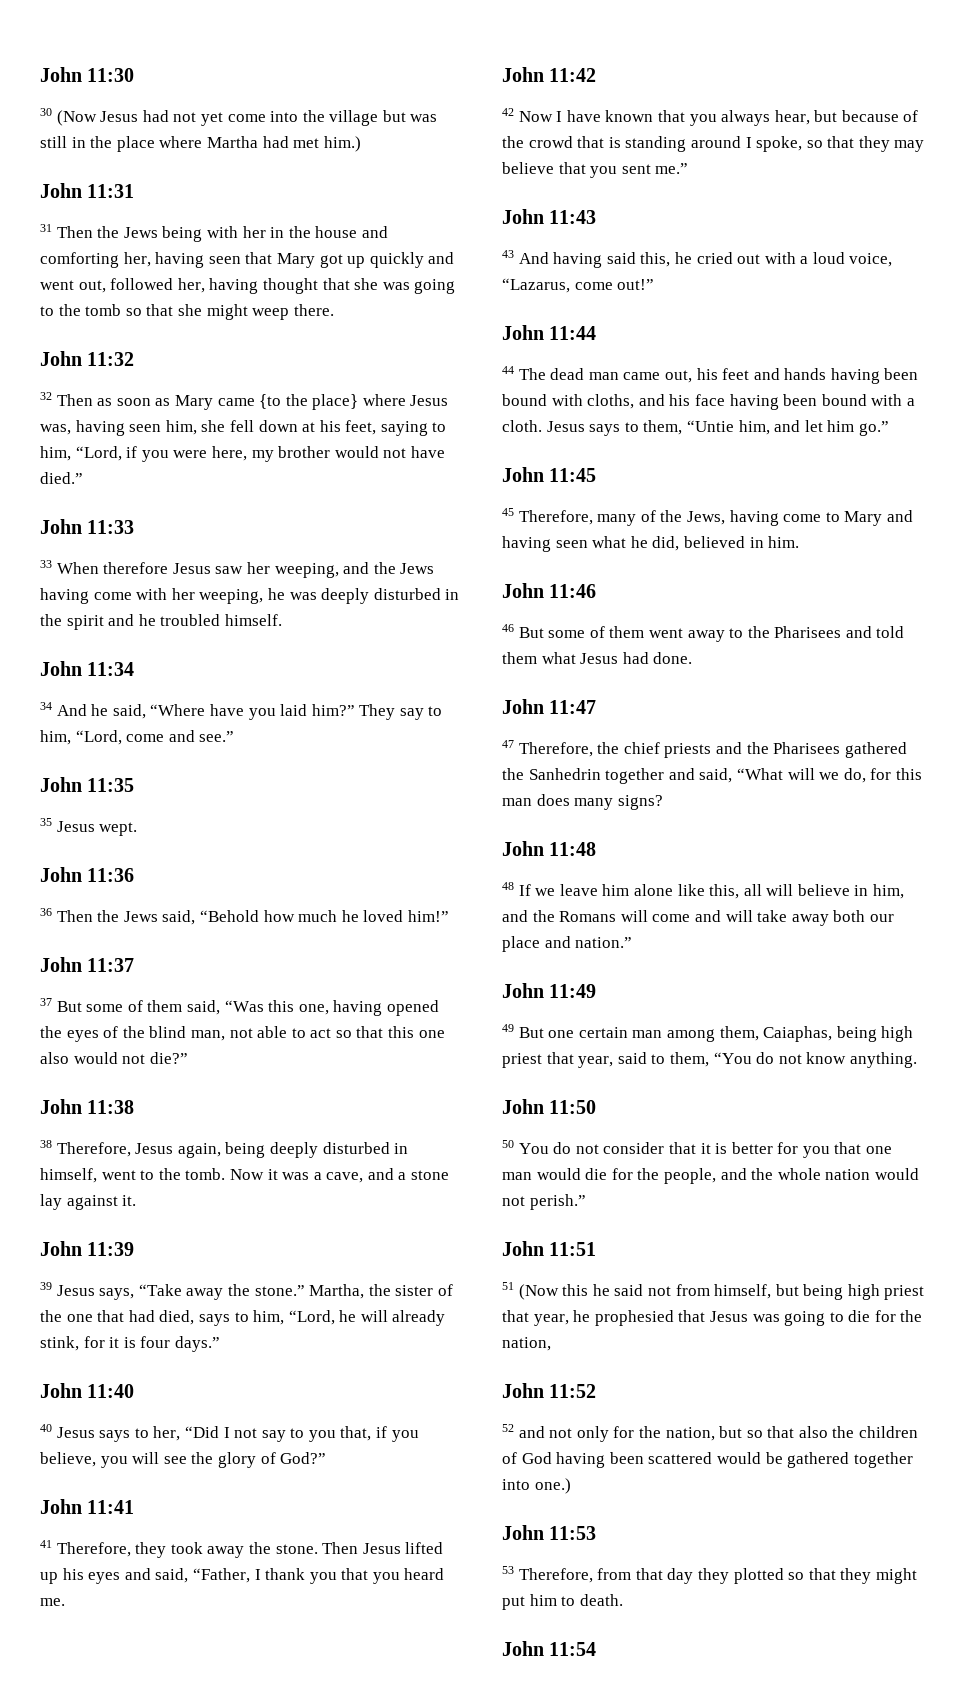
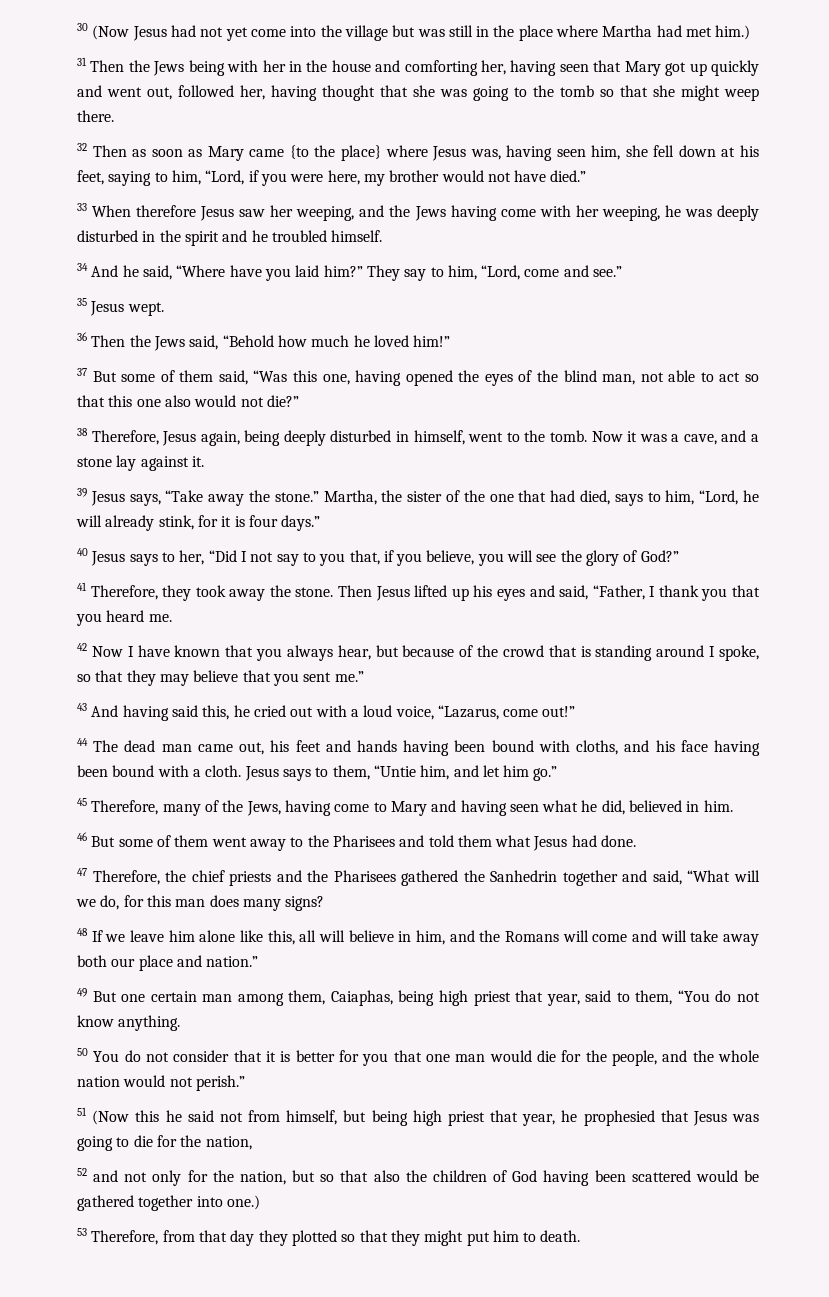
[40,67,135,82] John 11:30 // -> (77, 27) none
[40,183,135,198] // John 11:31 -> (751, 32) none
[40,351,135,366] // John 11:32 -> (114, 116) none
[40,519,135,534] // John 11:33 -> (587, 176) none
[40,661,135,676] // John 11:34 -> (383, 236) none
[40,777,135,792] // John 11:35 -> (623, 271) none
[40,867,135,882] // John 11:36 -> (164, 309) none
[40,957,135,972] // John 11:37 -> (451, 341) none
[40,1099,135,1114] // John 11:38 -> (299, 401) none
[40,1241,135,1256] // John 11:39 -> (204, 461) none
[40,1383,135,1398] // John 11:40 -> (321, 523) none
[40,1499,135,1514] // John 11:41 -> (679, 556) none
[502,67,597,82] // John 11:42 -> (172, 618) none
[502,209,597,224] // John 11:43 -> (364, 676) none
[502,325,597,340] // John 11:44 -> (576, 711) none
[502,467,597,482] // John 11:45 -> (558, 773) none
[502,583,597,598] // John 11:46 -> (733, 806) none
[502,699,597,714] // John 11:47 -> (637, 841) none
[502,841,597,856] // John 11:48 -> (325, 903) none
[502,983,597,998] // John 11:49 -> (259, 961) none
[502,1099,597,1114] // John 11:50 -> (181, 1023) none
[502,1241,597,1256] // John 11:51 -> (245, 1083) none
[502,1383,597,1398] // John 11:52 -> (252, 1143) none
[502,1525,597,1540] // John 11:53 -> (260, 1202) none
[502,1641,597,1656] // John 11:54 -> (581, 1236) none

